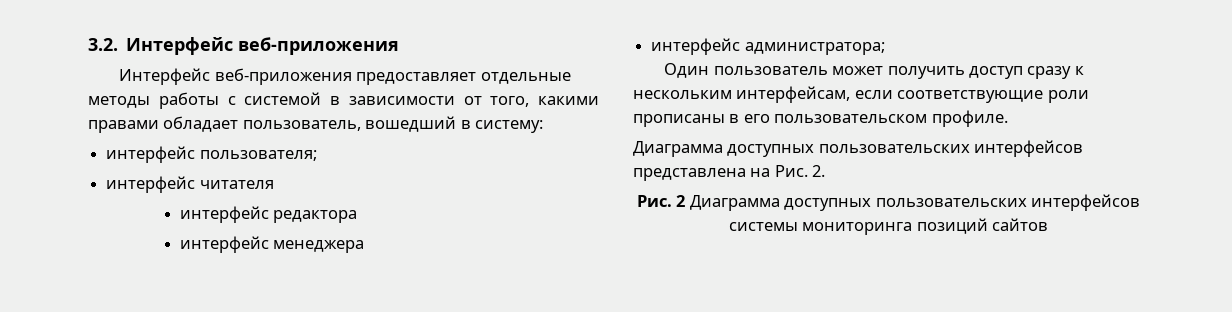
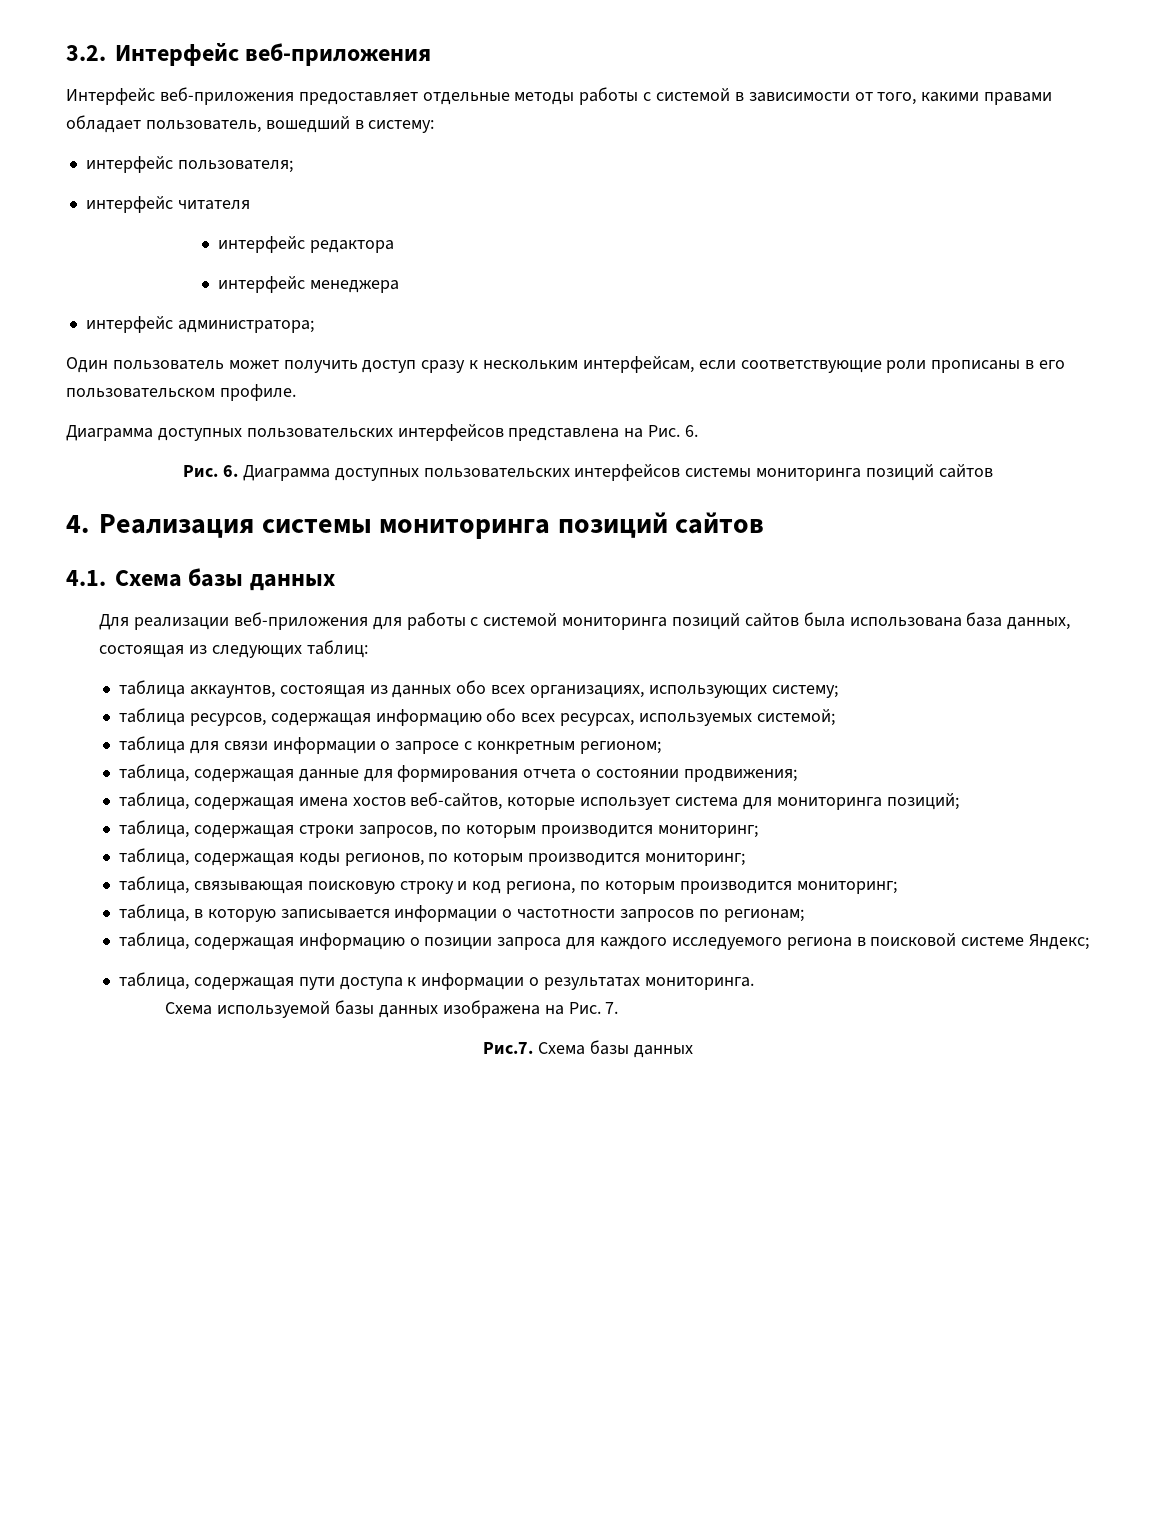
[812,165,826,177] [636,195,686,207] 2. // Рис. 2 -> [685,425,699,437] [183,465,238,477] 6. // Рис. 6.
(1049, 224) none -> [66,512,765,539] [66,568,335,591] [99,612,1071,630] [99,640,368,658] [118,680,838,698] [118,708,835,726] [118,736,661,754] [118,764,797,782] [118,792,959,810] [118,820,758,838] [118,848,745,866] [118,876,897,894] [118,904,804,922] [118,932,1090,950] [118,972,754,990] [165,1000,619,1018] [483,1040,693,1058] // 4. Реализация системы мониторинга позиций сайтов // 4.1. Схема базы данных // Для реализации веб-приложения для работы с системой мониторинга позиций сайтов была использована база данных, состоящая из следующих таблиц: // таблица аккаунтов, состоящая из данных обо всех организациях, использующих систему; // таблица ресурсов, содержащая информацию обо всех ресурсах, используемых системой; // таблица для связи информации о запросе с конкретным регионом; // таблица, содержащая данные для формирования отчета о состоянии продвижения; // таблица, содержащая имена хостов веб-сайтов, которые использует система для мониторинга позиций; // таблица, содержащая строки запросов, по которым производится мониторинг; // таблица, содержащая коды регионов, по которым производится мониторинг; // таблица, связывающая поисковую строку и код региона, по которым производится мониторинг; // таблица, в которую записывается информации о частотности запросов по регионам; // таблица, содержащая информацию о позиции запроса для каждого исследуемого региона в поисковой системе Яндекс; // таблица, содержащая пути доступа к информации о результатах мониторинга. // Схема используемой базы данных изображена на Рис. 7. // Рис.7. Схема базы данных

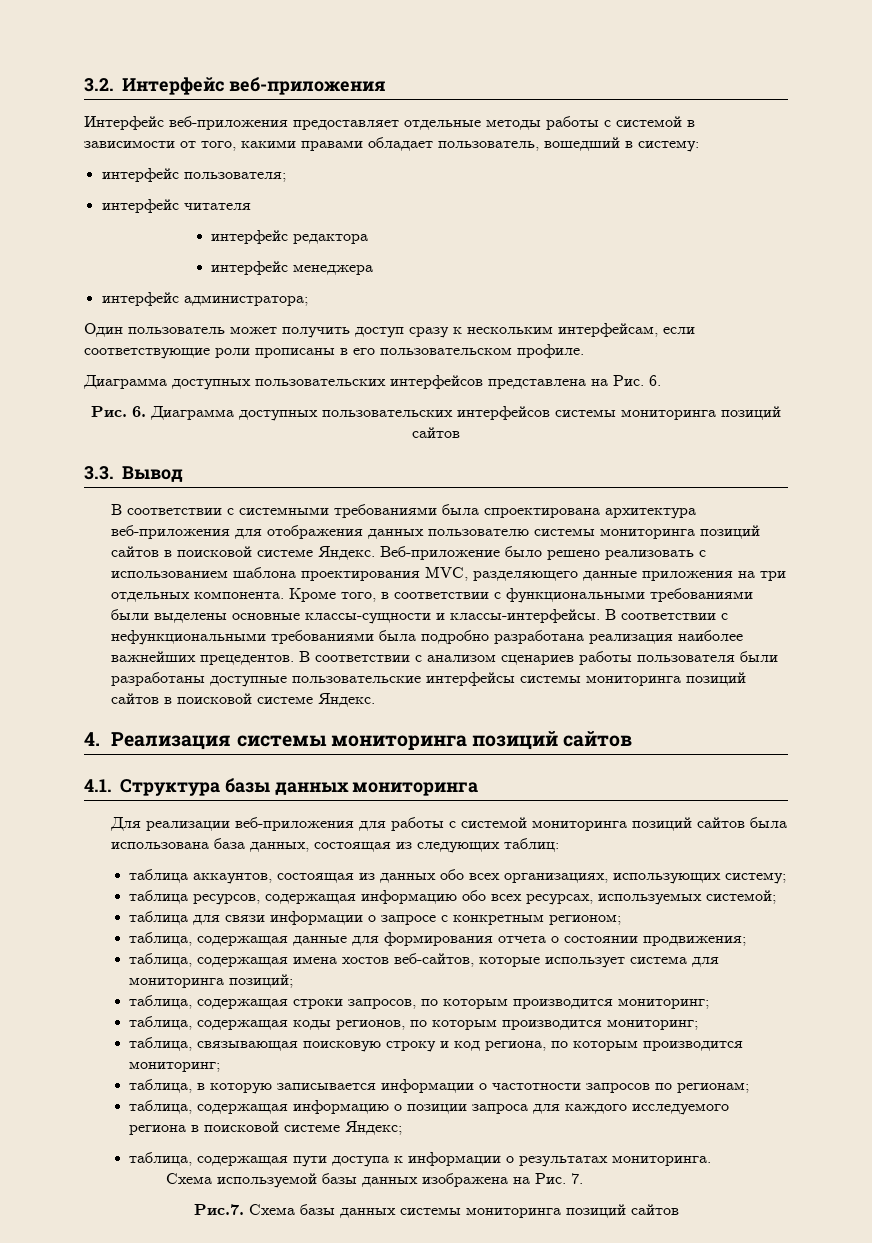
(993, 471) none -> [84,466,183,482] [111,504,697,519] [111,525,761,539] [111,546,707,560] [111,566,787,581] [111,588,754,603] [111,609,729,624] [111,630,744,645] [111,651,779,665] [111,672,747,687] [111,693,376,707] // 3.3. Вывод // В соответствии с системными требованиями была спроектирована архитектура веб-приложения для отображения данных пользователю системы мониторинга позиций сайтов в поисковой системе Яндекс. Веб-приложение было решено реализовать с использованием шаблона проектирования MVC, разделяющего данные приложения на три отдельных компонента. Кроме того, в соответствии с функциональными требованиями были выделены основные классы-сущности и классы-интерфейсы. В соответствии с нефункциональными требованиями была подробно разработана реализация наиболее важнейших прецедентов. В соответствии с анализом сценариев работы пользователя были разработаны доступные пользовательские интерфейсы системы мониторинга позиций сайтов в поисковой системе Яндекс.
[115,568,335,591] Схема базы данных -> [120,778,478,796] Структура базы данных мониторинга
(693, 1051) none -> [399,1204,679,1218] системы мониторинга позиций сайтов

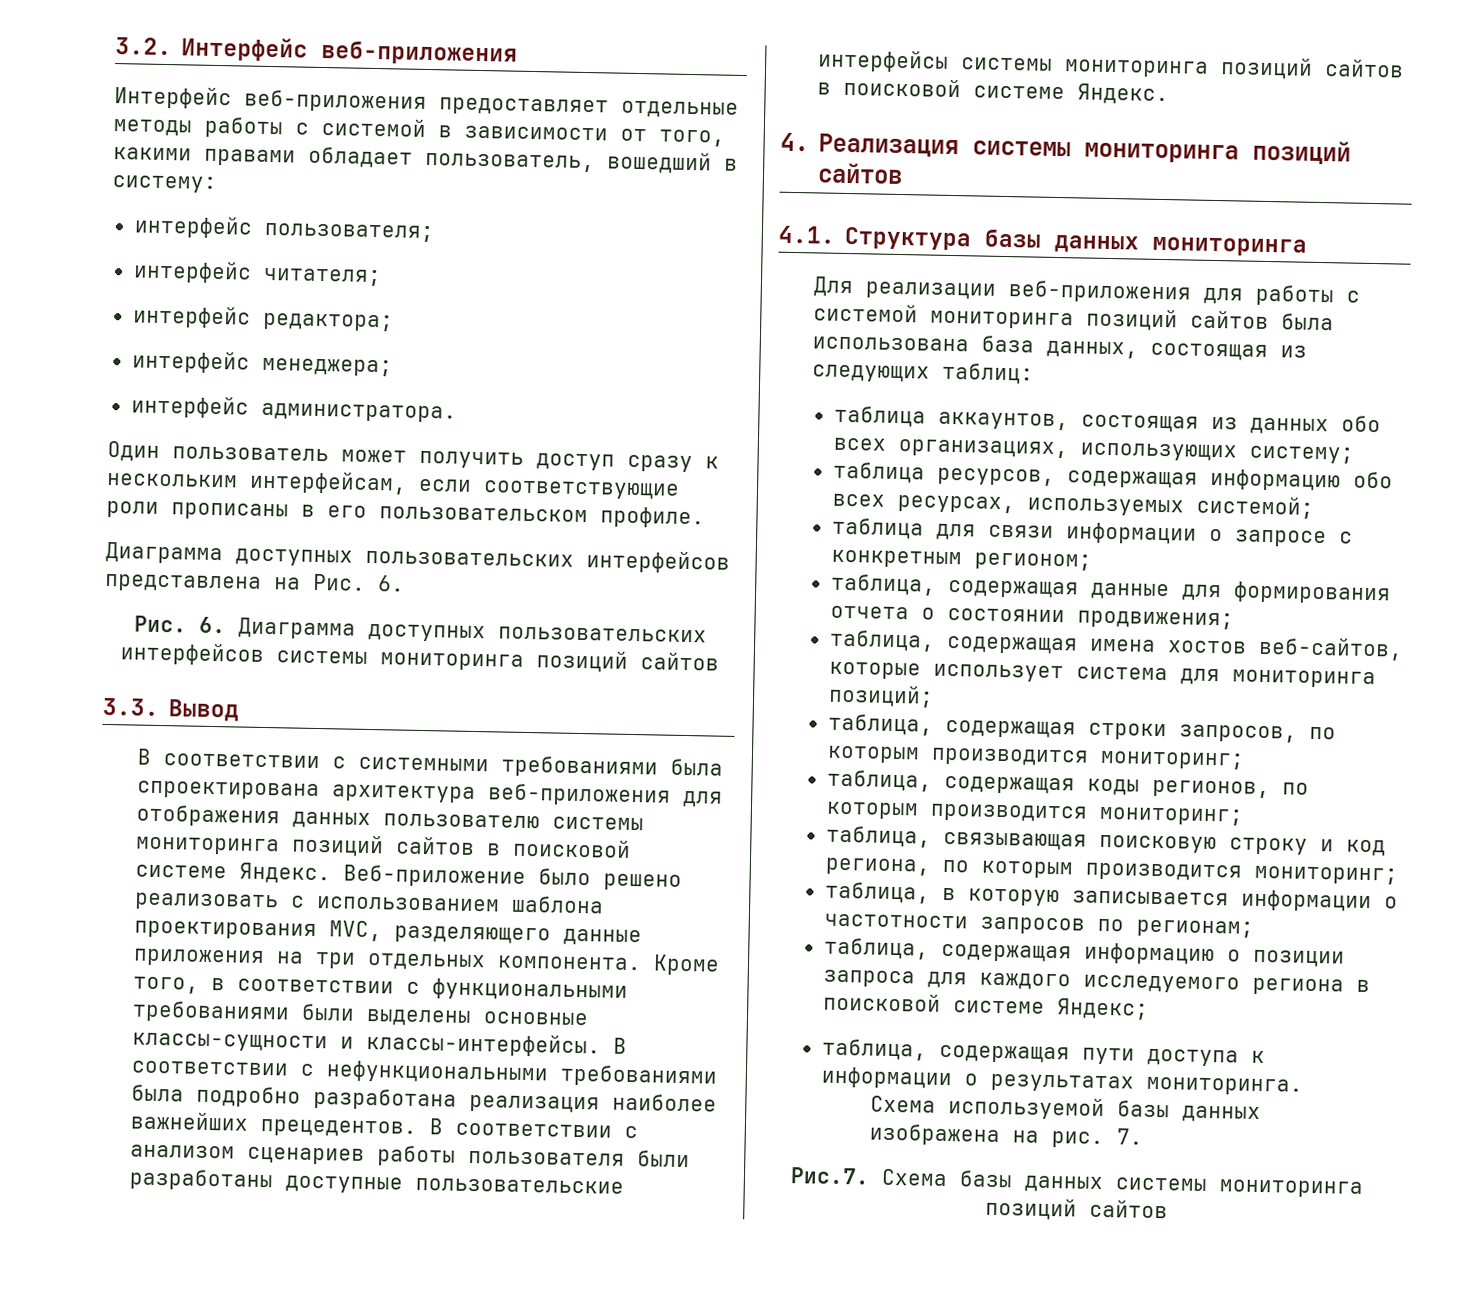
[183,203,251,210] [211,230,369,244] [211,261,374,275] [101,292,308,306] читателя // интерфейс редактора // интерфейс менеджера // интерфейс администратора; -> [262,267,382,287] [132,305,394,332] [131,350,393,377] [130,395,457,423] читателя; // интерфейс редактора; // интерфейс менеджера; // интерфейс администратора.
[535,1173,567,1184] Рис. -> [1051,1131,1105,1149] рис.

